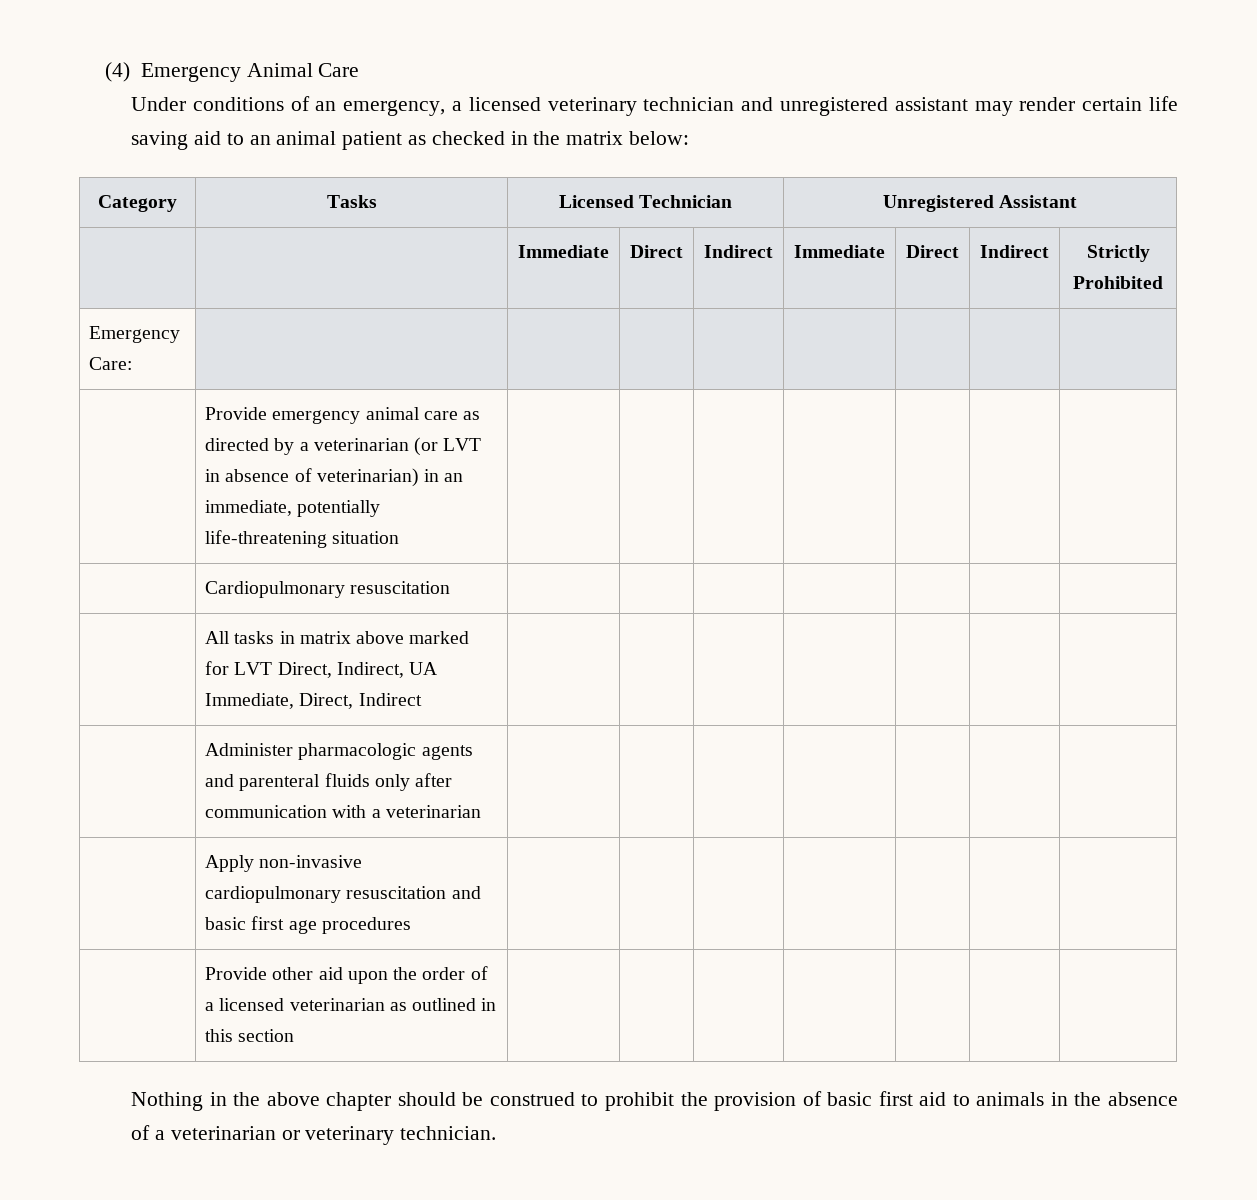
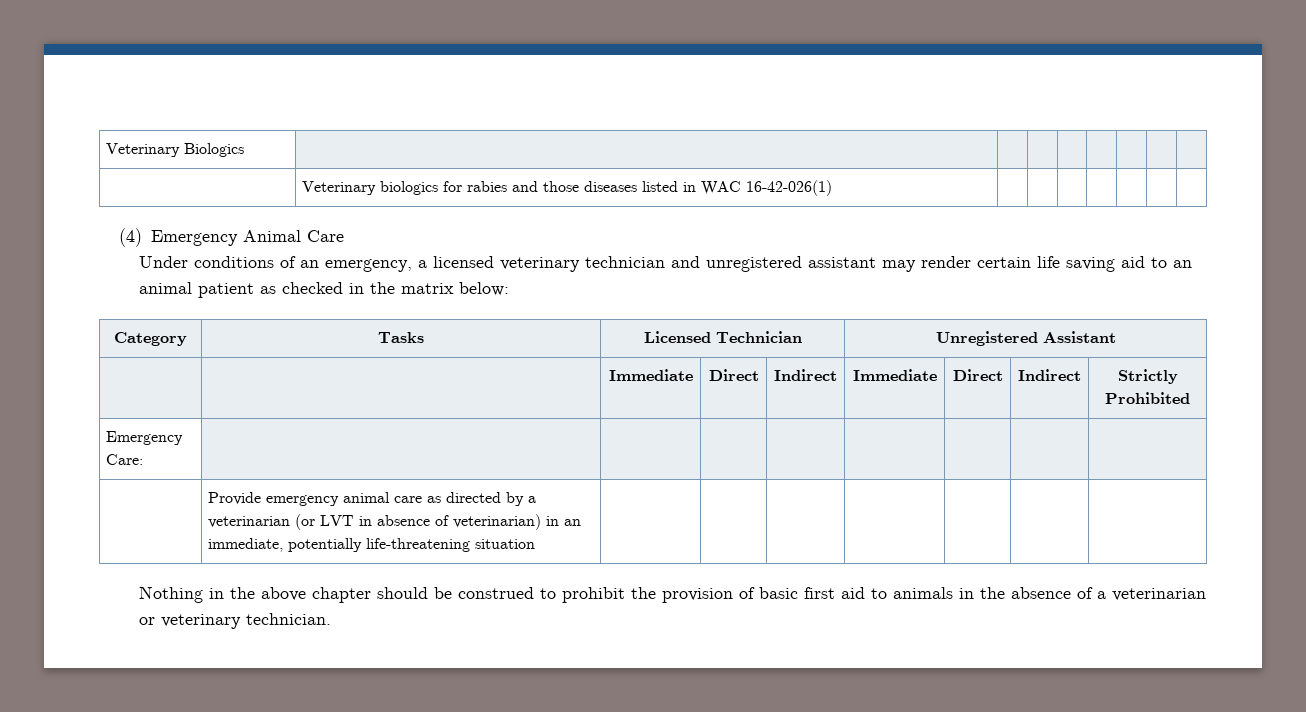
(105, 72) none -> [106,143,245,157] [302,180,833,196] Veterinary Biologics | | | | | | | | // | Veterinary biologics for rabies and those diseases listed in WAC 16-42-026(1) | | | | | | | //
[204,581,451,598] [204,631,470,644] [204,661,438,678] [204,693,422,709] [204,743,473,760] [204,773,453,791] [204,805,481,818] [204,855,363,872] [204,886,481,903] [204,916,411,934] [204,966,488,984] [204,998,497,1011] [204,1029,295,1042] // | Cardiopulmonary resuscitation | | | | | | | // | All tasks in matrix above marked for LVT Direct, Indirect, UA Immediate, Direct, Indirect | | | | | | | // | Administer pharmacologic agents and parenteral fluids only after communication with a veterinarian | | | | | | | // | Apply non-invasive cardiopulmonary resuscitation and basic first age procedures | | | | | | | // | Provide other aid upon the order of a licensed veterinarian as outlined in this section | | | | | | | -> (536, 544) none

